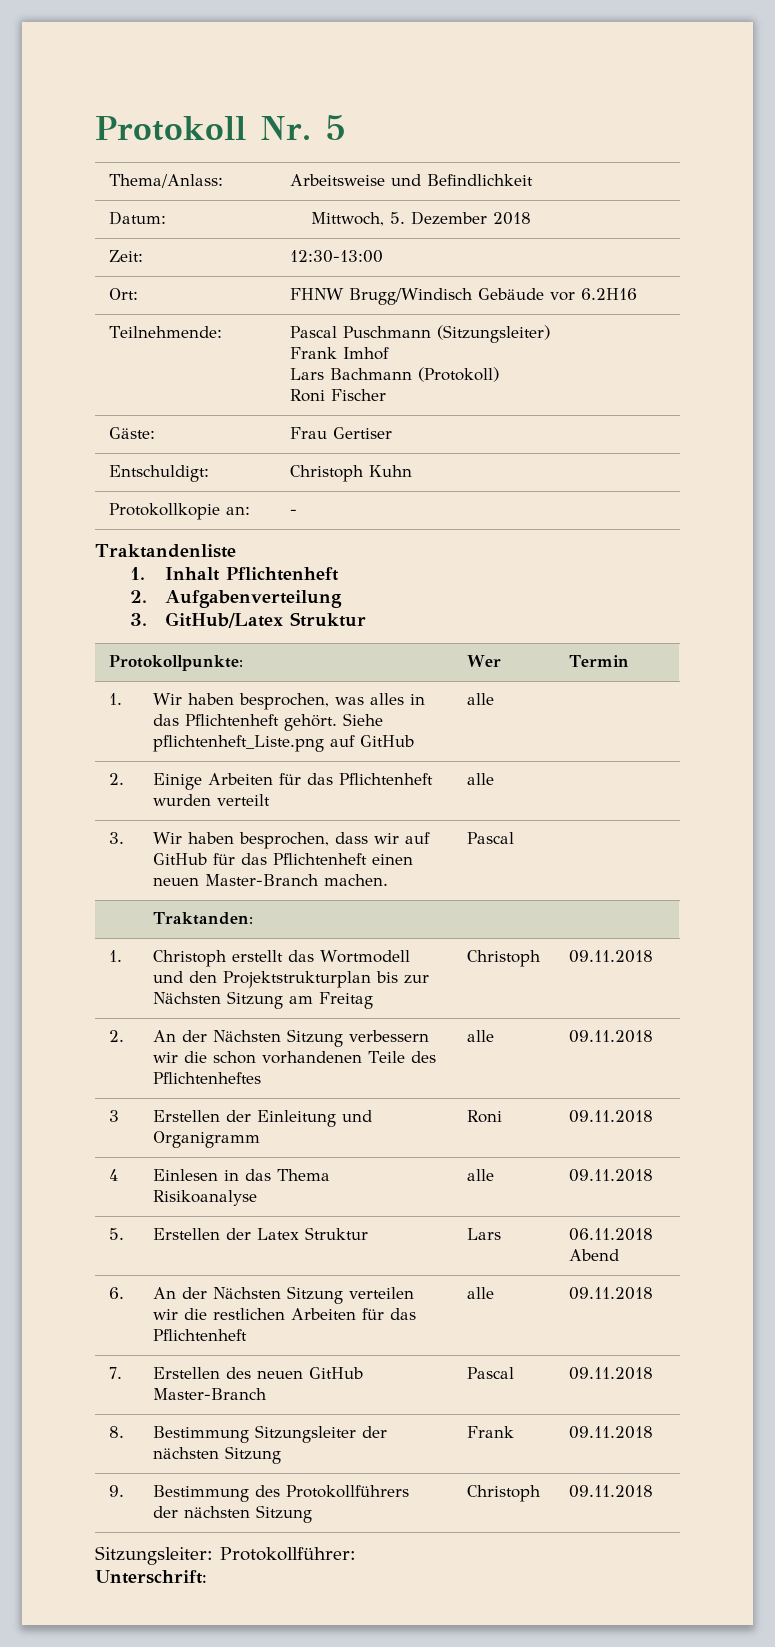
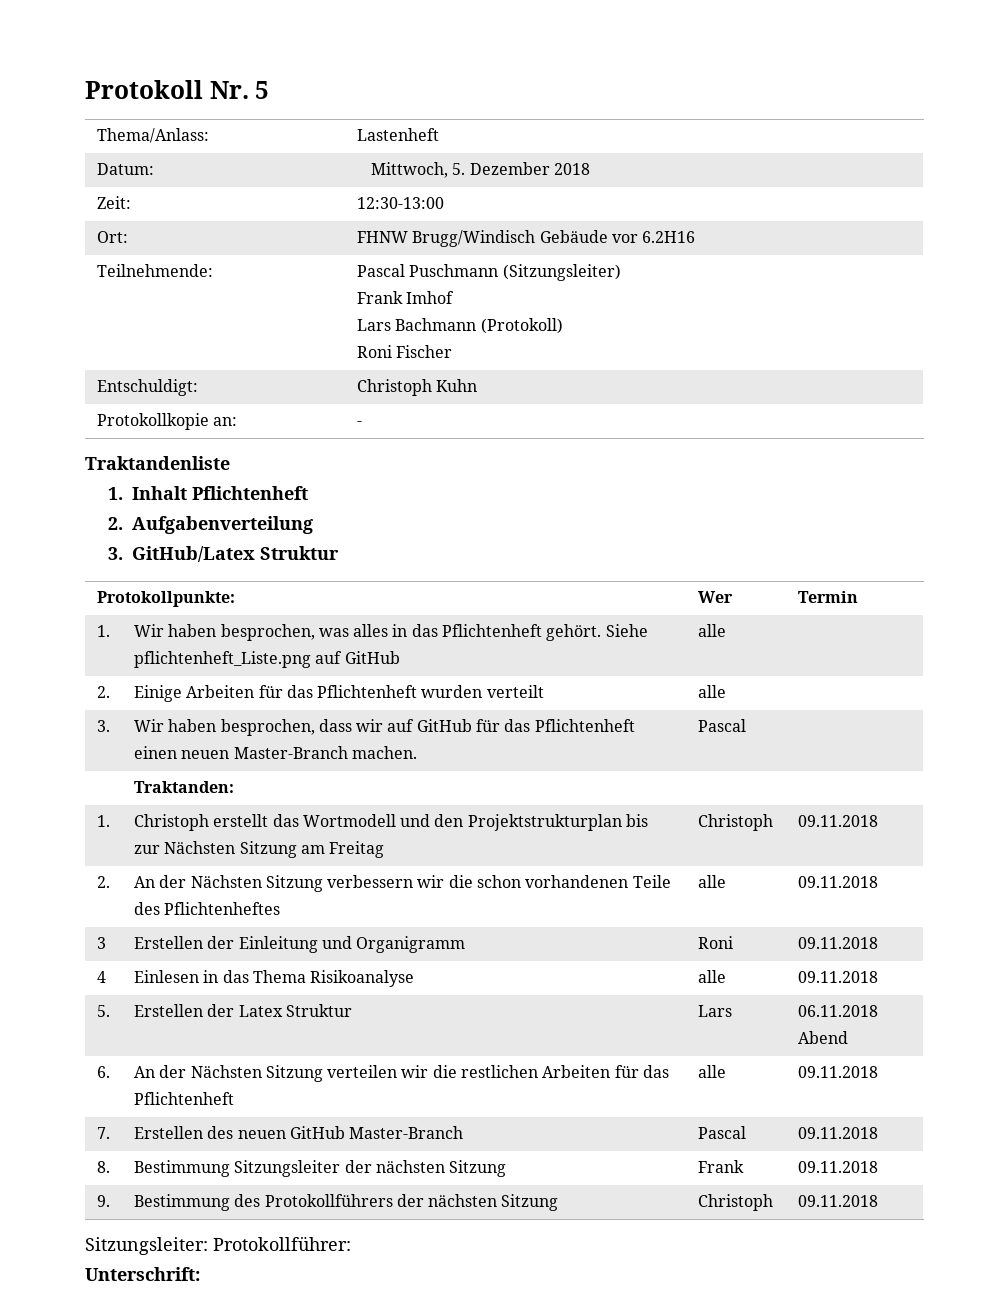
[290,174,534,186] Arbeitsweise und Befindlichkeit -> [356,128,439,141] Lastenheft
[109,427,156,439] [290,427,393,439] // Gäste: | Frau Gertiser -> (453, 351) none

